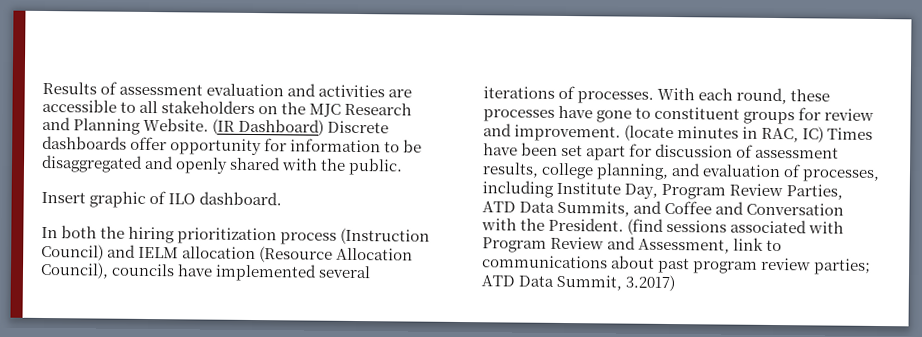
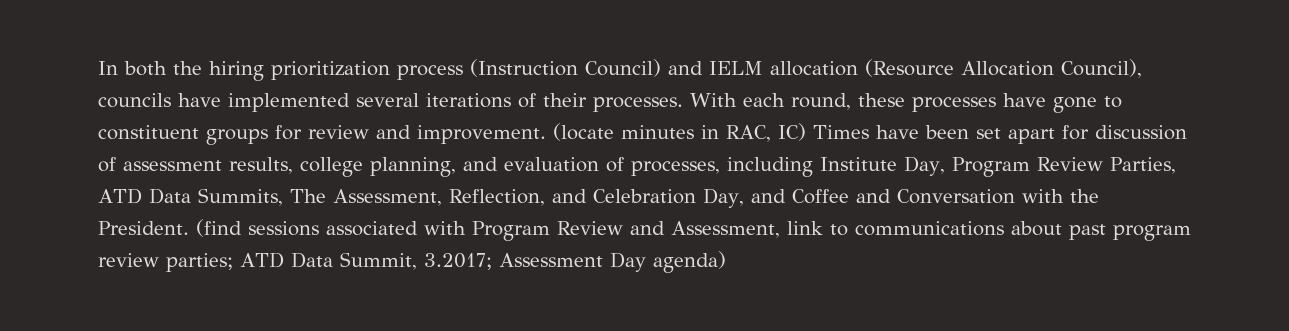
[42,81,413,98] [42,98,413,117] [42,116,390,136] [42,135,423,156] [41,154,404,176] [41,191,283,208] Results of assessment evaluation and activities are accessible to all stakeholders on the MJC Research and Planning Website. (IR Dashboard) Discrete dashboards offer opportunity for information to be disaggregated and openly shared with the public. // Insert graphic of ILO dashboard. // -> (98, 68) none
(576, 92) none -> [543,93,587,107] their
(631, 208) none -> [289,188,744,208] The Assessment, Reflection, and Celebration Day,
[625,274,676,292] 3.2017) -> [423,251,726,273] 3.2017; Assessment Day agenda)

